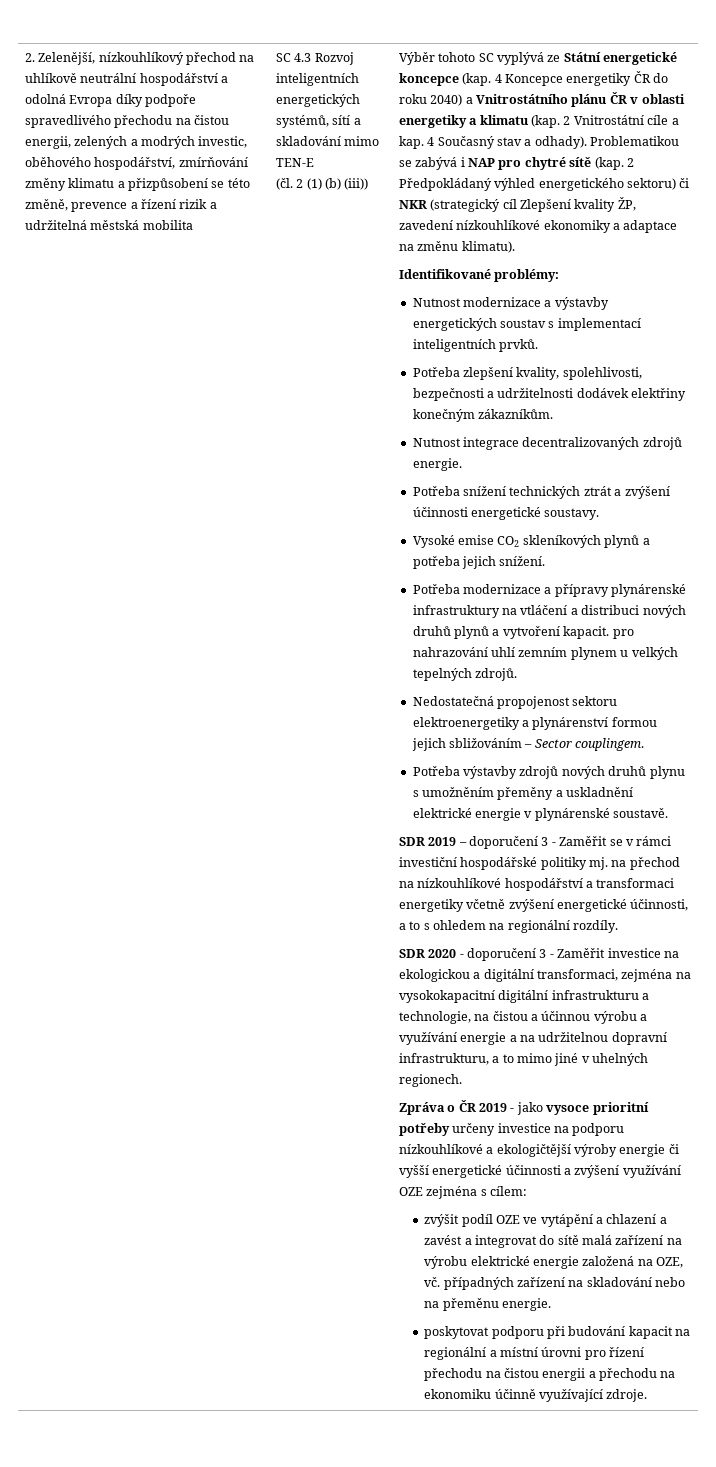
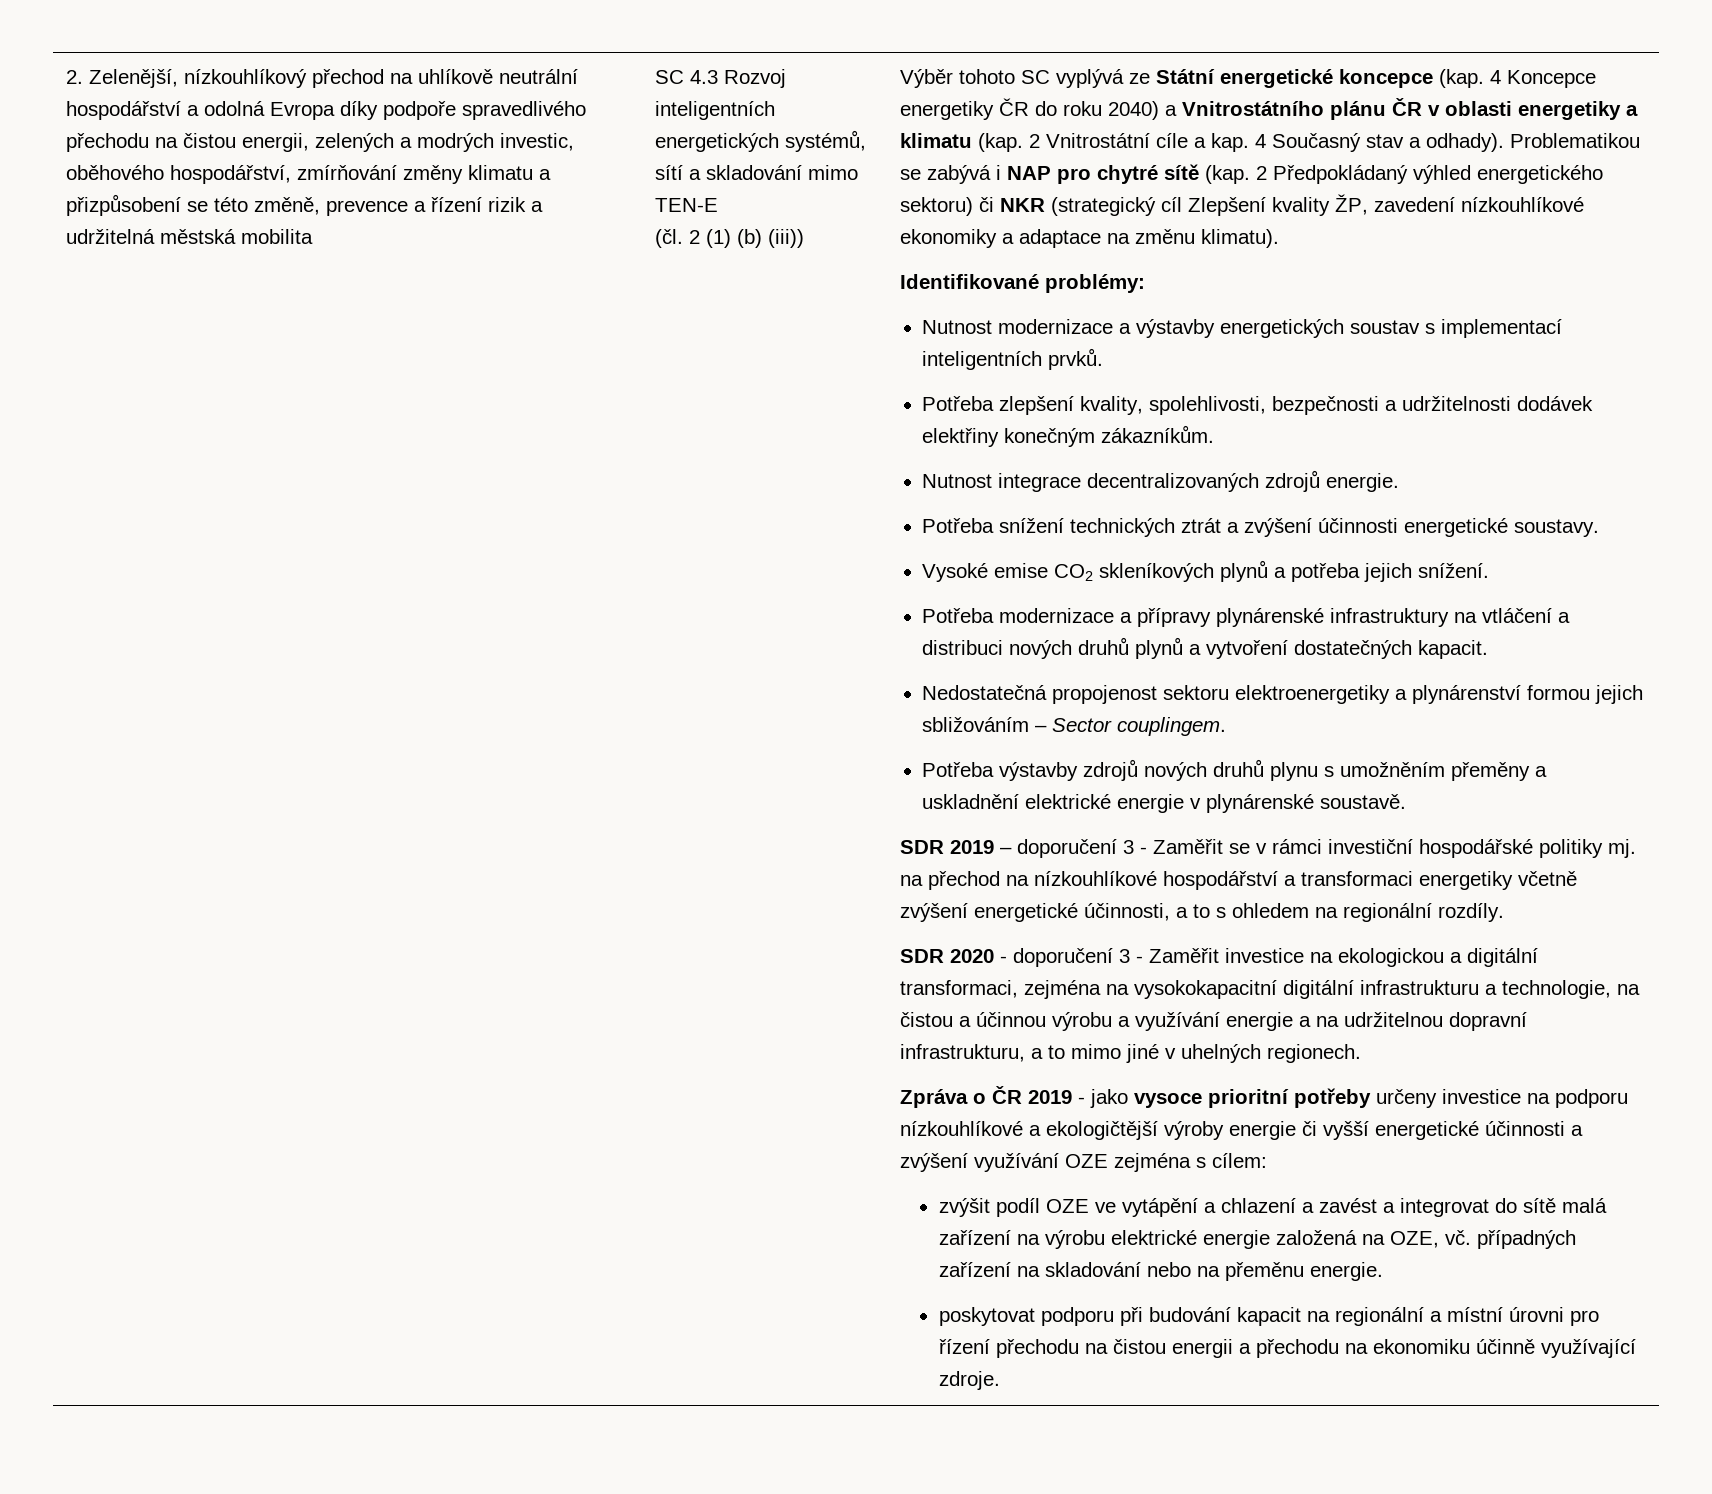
(560, 632) none -> [1294,640,1413,659] dostatečných
[612,629,634,639] [412,647,678,660] [412,668,517,681] pro nahrazování uhlí zemním plynem u velkých tepelných zdrojů. -> (1489, 649) none

